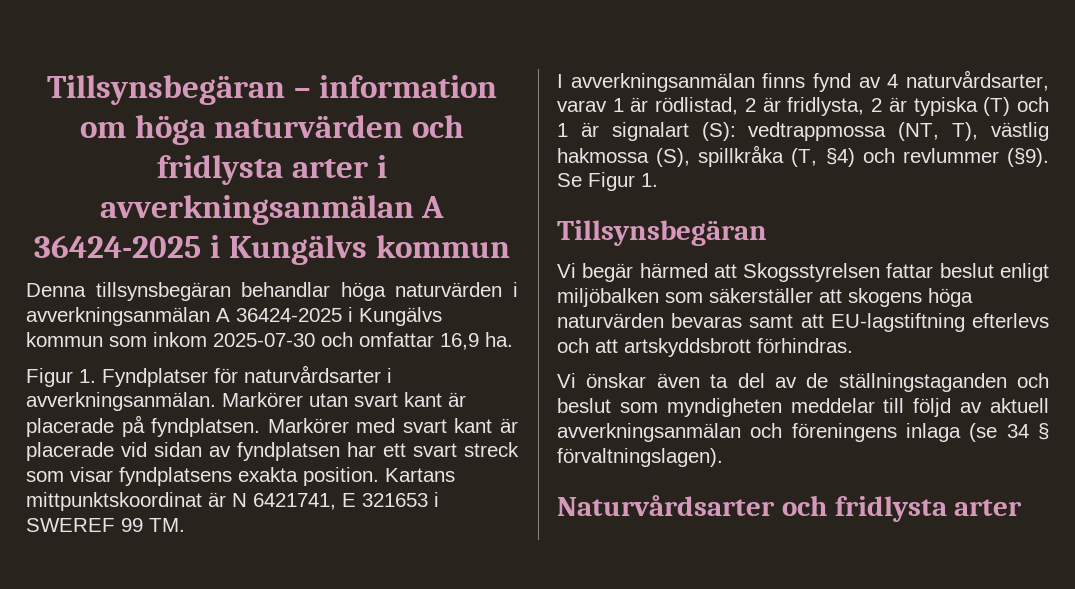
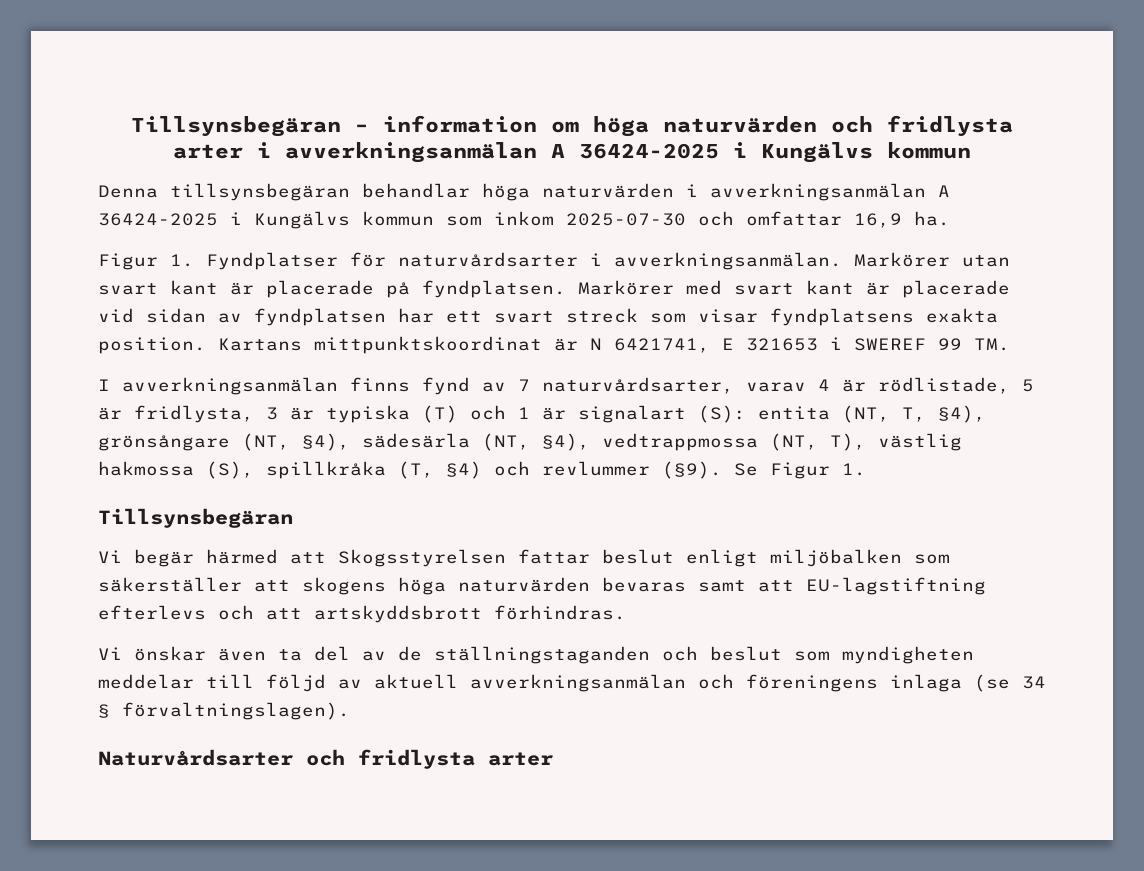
[887,74,899,88] 4 -> [518,379,530,391] 7
[612,97,756,115] 1 är rödlistad, 2 -> [818,377,1034,394] 4 är rödlistade, 5
[871,98,883,112] 2 -> [266,407,278,420] 3
(736, 131) none -> [758,405,986,423] [98,433,590,451] entita (NT, T, §4), grönsångare (NT, §4), sädesärla (NT, §4),

